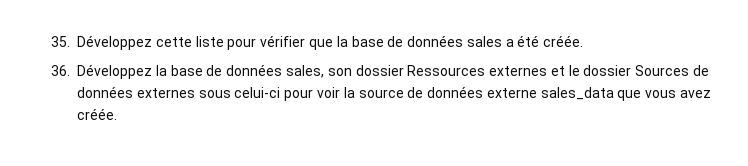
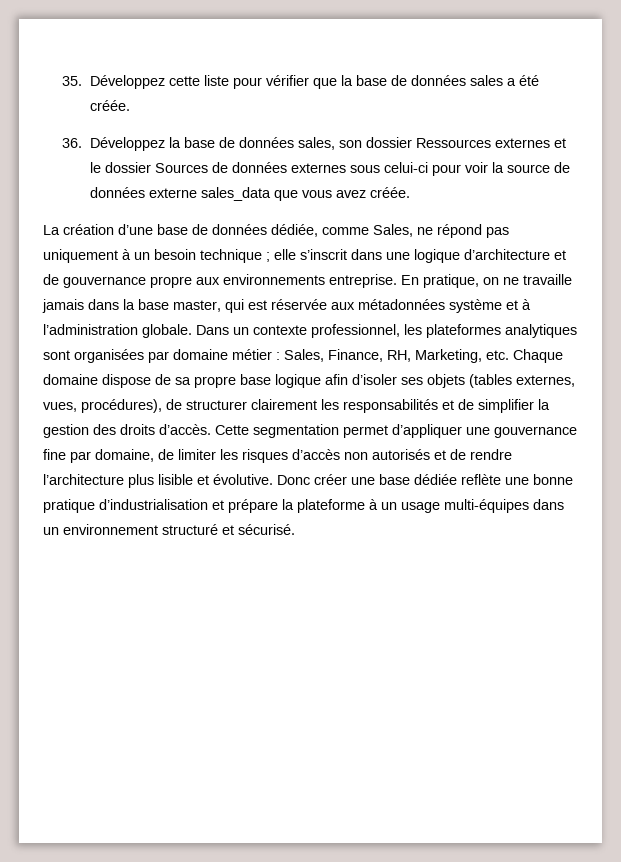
(118, 114) none -> [43,224,509,238] [43,249,566,263] [43,274,572,288] [42,299,531,313] [43,324,577,338] [43,349,563,363] [43,374,575,388] [43,399,550,413] [43,424,577,438] [43,449,512,463] [43,474,573,488] [43,499,564,513] [43,524,295,535] // La création d’une base de données dédiée, comme Sales, ne répond pas uniquement à un besoin technique ; elle s’inscrit dans une logique d’architecture et de gouvernance propre aux environnements entreprise. En pratique, on ne travaille jamais dans la base master, qui est réservée aux métadonnées système et à l’administration globale. Dans un contexte professionnel, les plateformes analytiques sont organisées par domaine métier : Sales, Finance, RH, Marketing, etc. Chaque domaine dispose de sa propre base logique afin d’isoler ses objets (tables externes, vues, procédures), de structurer clairement les responsabilités et de simplifier la gestion des droits d’accès. Cette segmentation permet d’appliquer une gouvernance fine par domaine, de limiter les risques d’accès non autorisés et de rendre l’architecture plus lisible et évolutive. Donc créer une base dédiée reflète une bonne pratique d’industrialisation et prépare la plateforme à un usage multi-équipes dans un environnement structuré et sécurisé.

